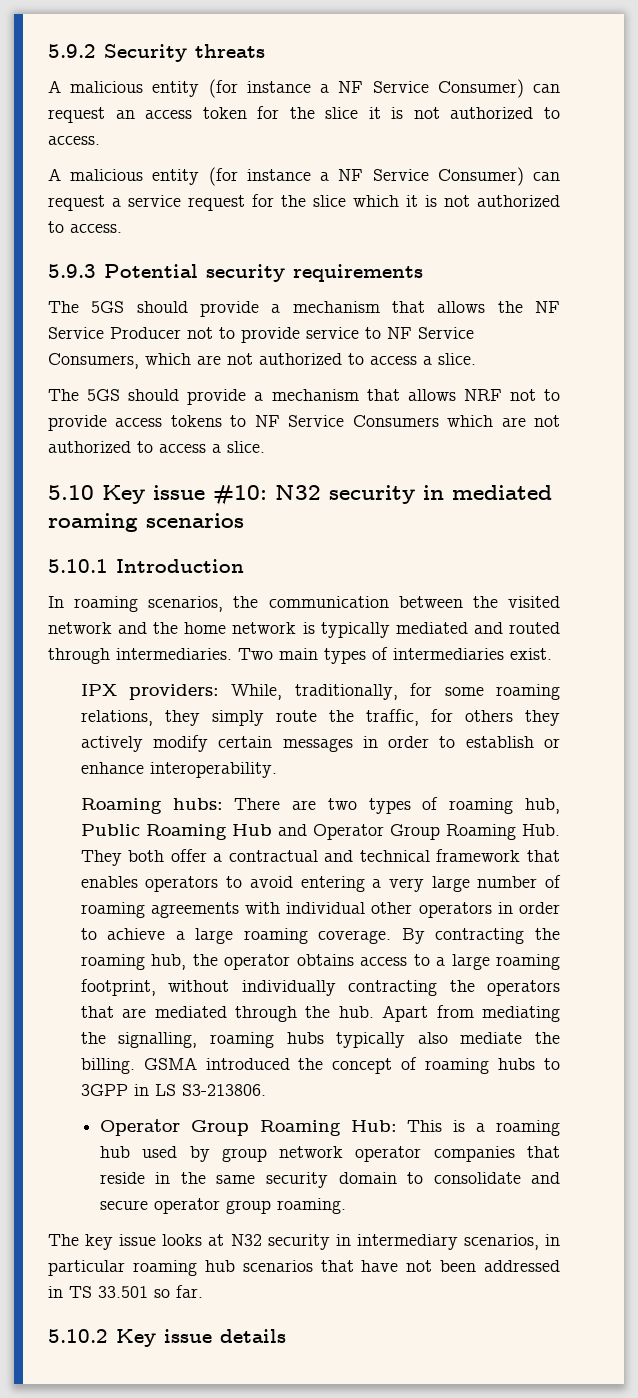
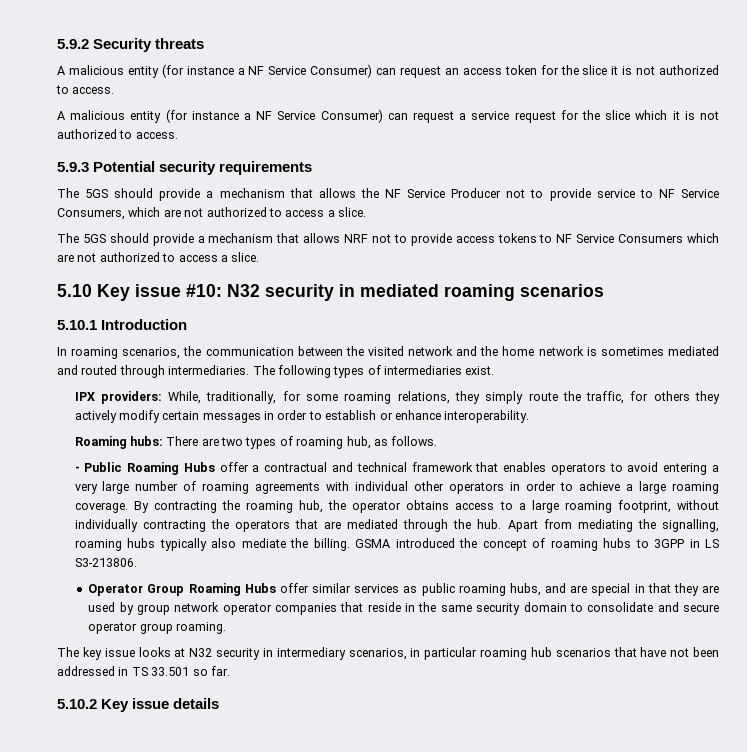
[320,622,390,638] typically -> [600,347,664,356] sometimes
[238,648,318,660] Two main -> [252,365,331,378] The following
[80,824,560,840] [80,850,165,866] Public Roaming Hub and Operator Group Roaming Hub. They both -> [373,436,438,446] [74,462,215,475] as follows. // - Public Roaming Hubs
[350,1120,560,1136] [99,1146,130,1158] Hub: This is a roaming hub -> [244,583,720,596] Hubs offer similar services as public roaming hubs, and are special in that they are

